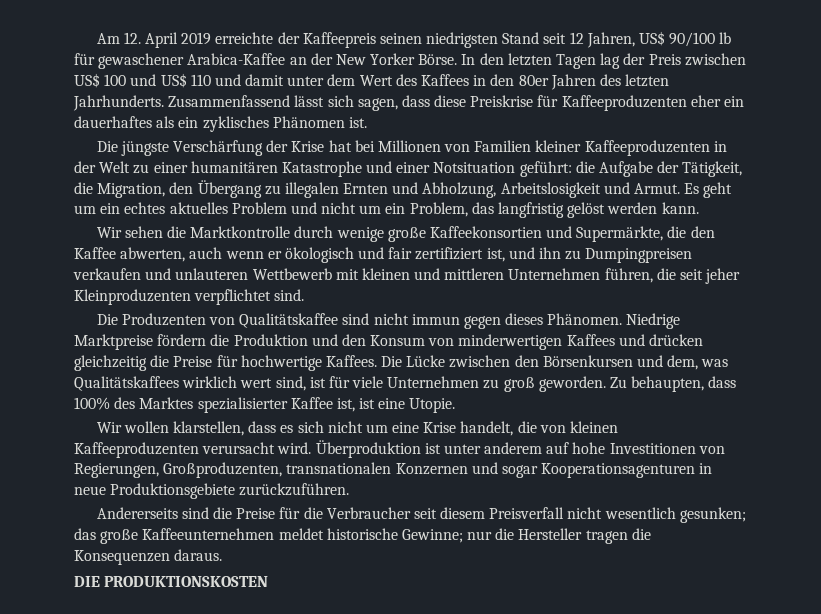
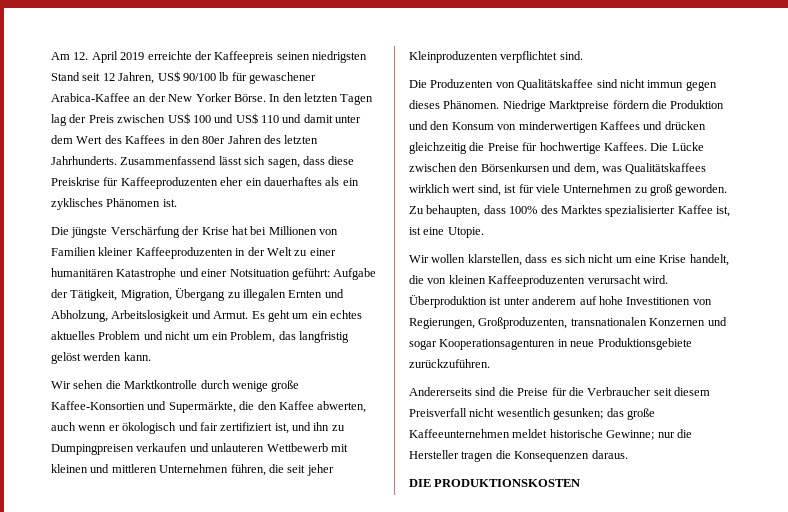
[575,161,595,173] die -> (330, 274) none
[74,182,194,198] die Migration, den -> [120,290,172,301] Migration,
[429,226,542,238] Kaffeekonsortien -> [51,401,145,410] Kaffee-Konsortien

